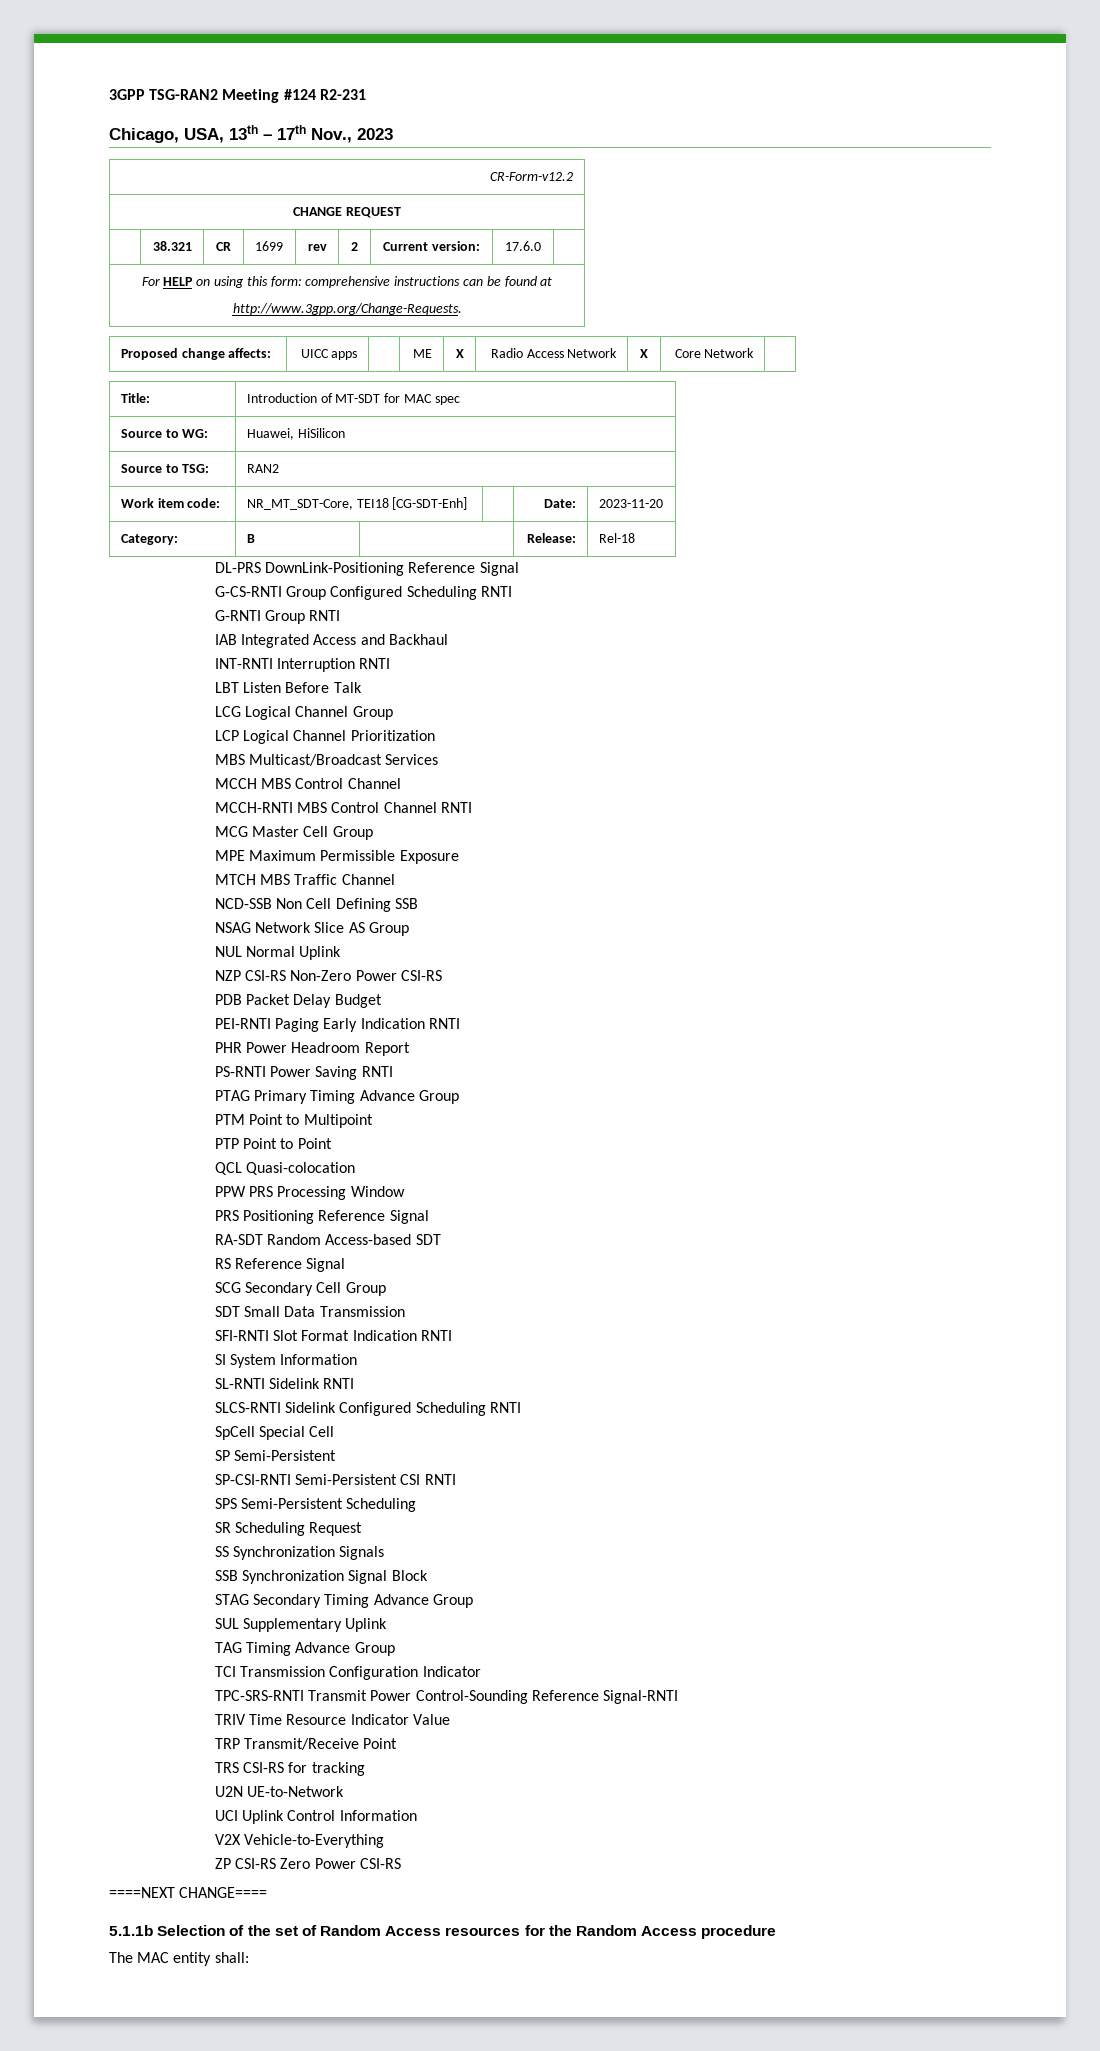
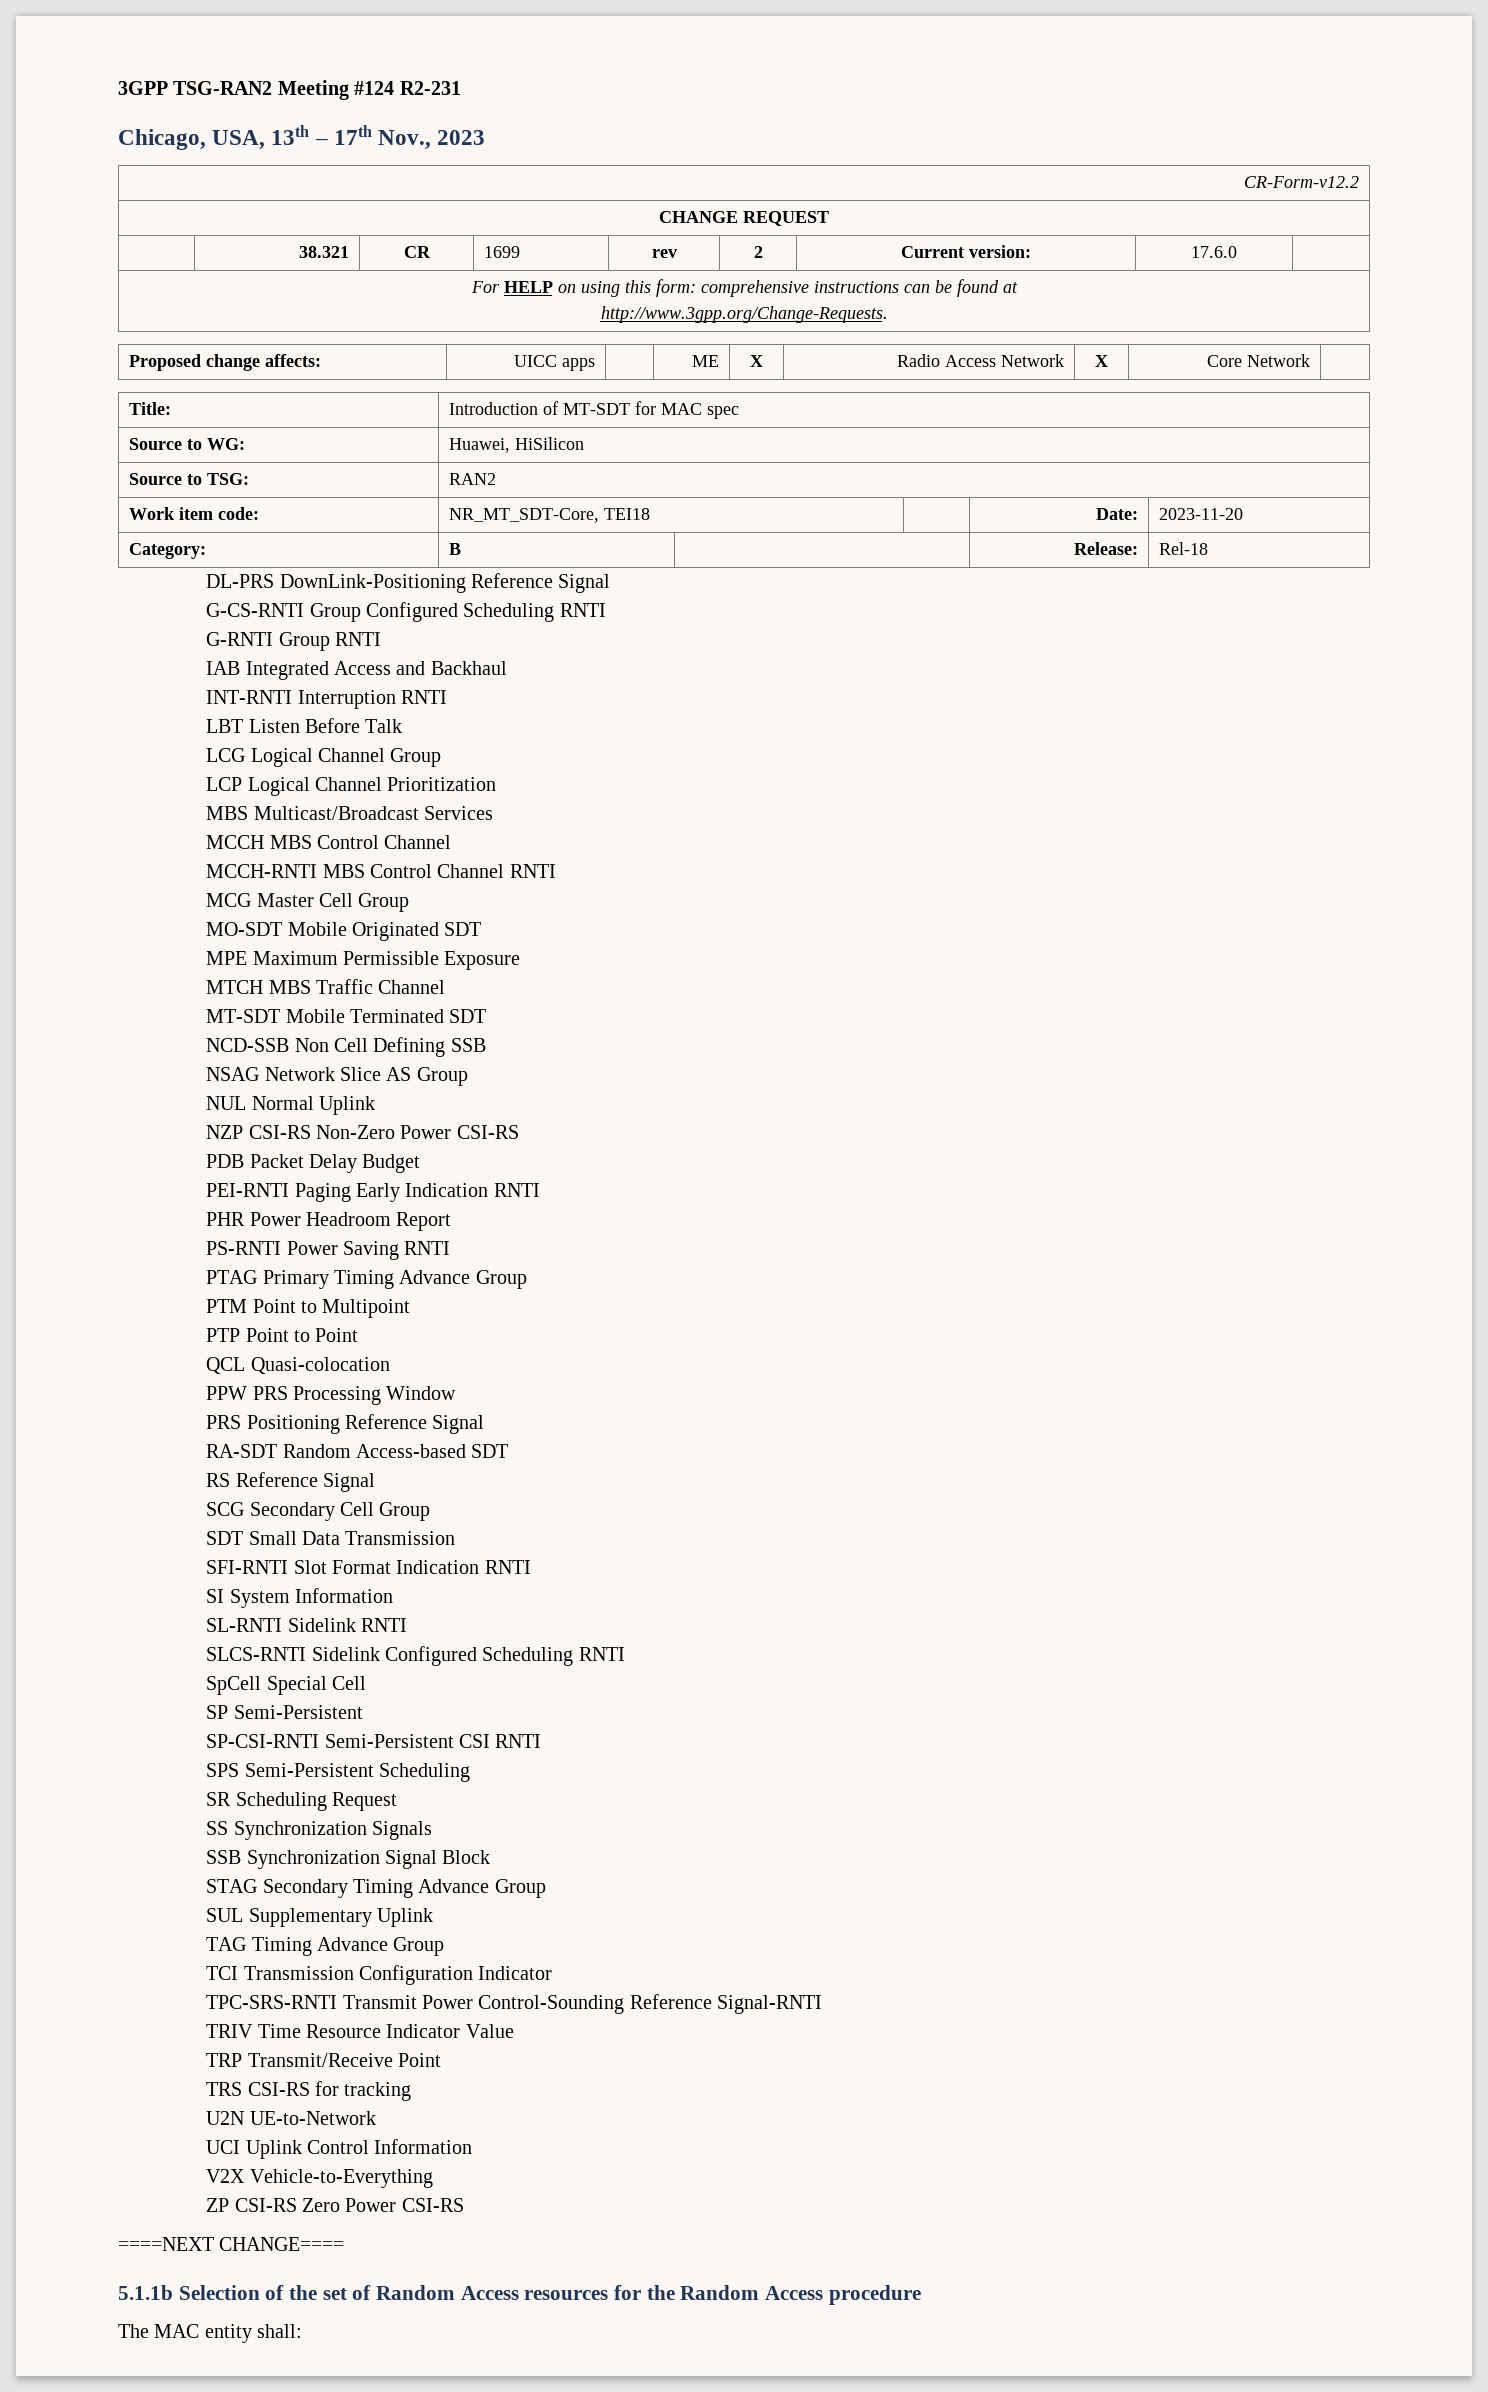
[392,497,468,510] [CG-SDT-Enh] -> (650, 514) none
(373, 833) none -> [206,922,482,941] // MO-SDT Mobile Originated SDT
(395, 879) none -> [206,1009,487,1023] // MT-SDT Mobile Terminated SDT

